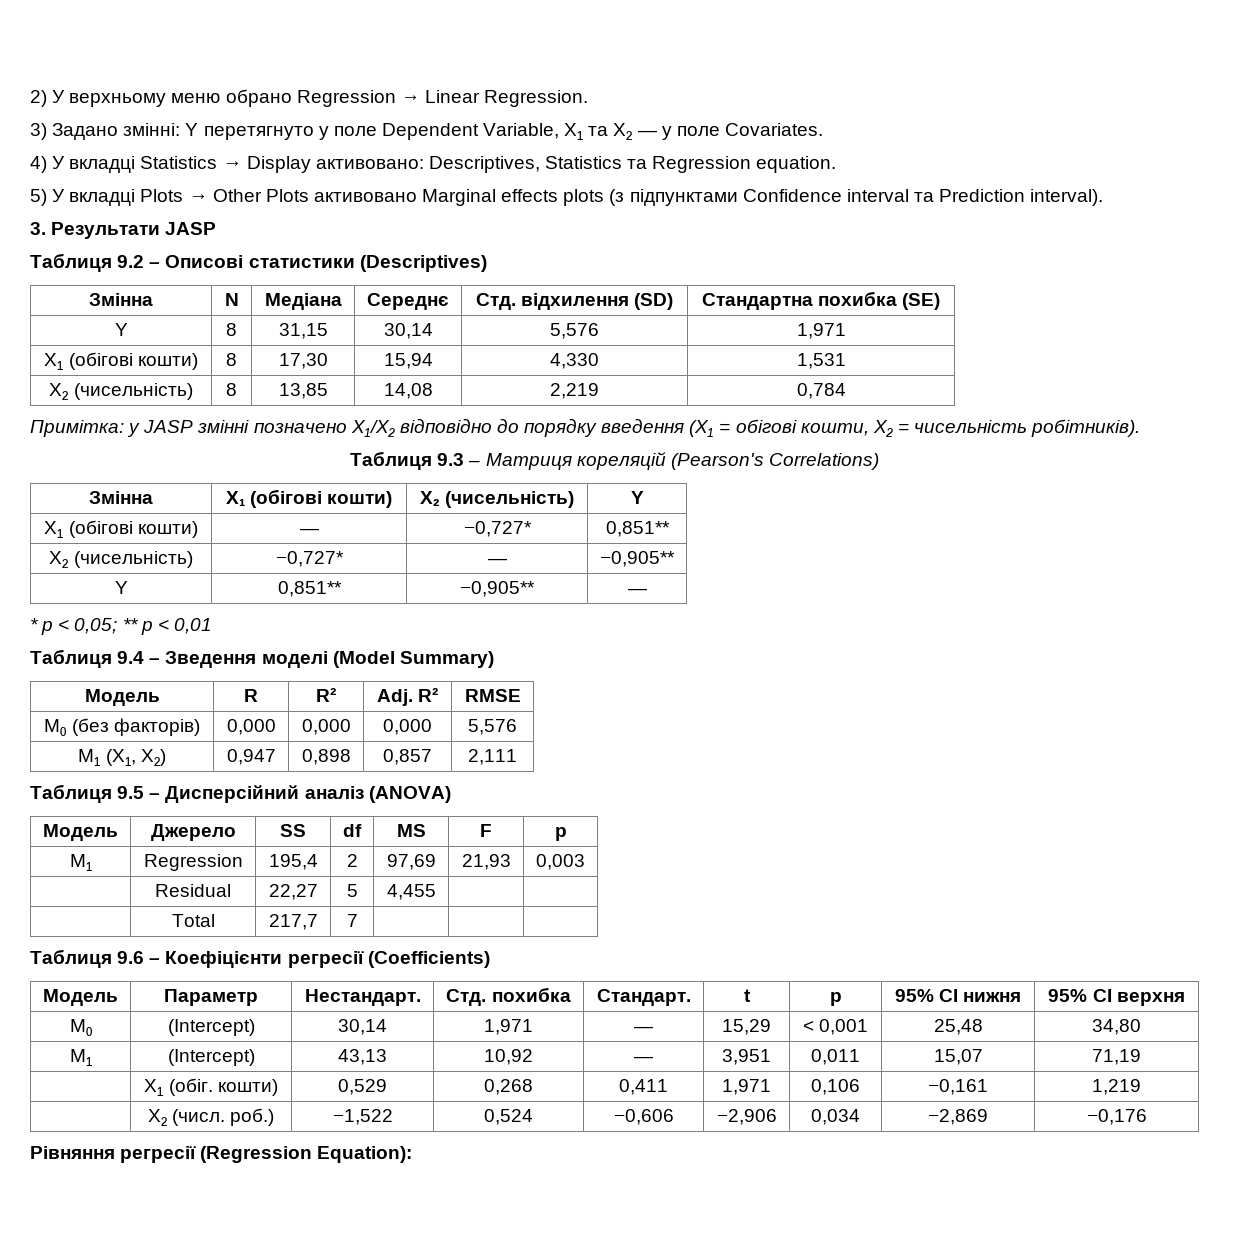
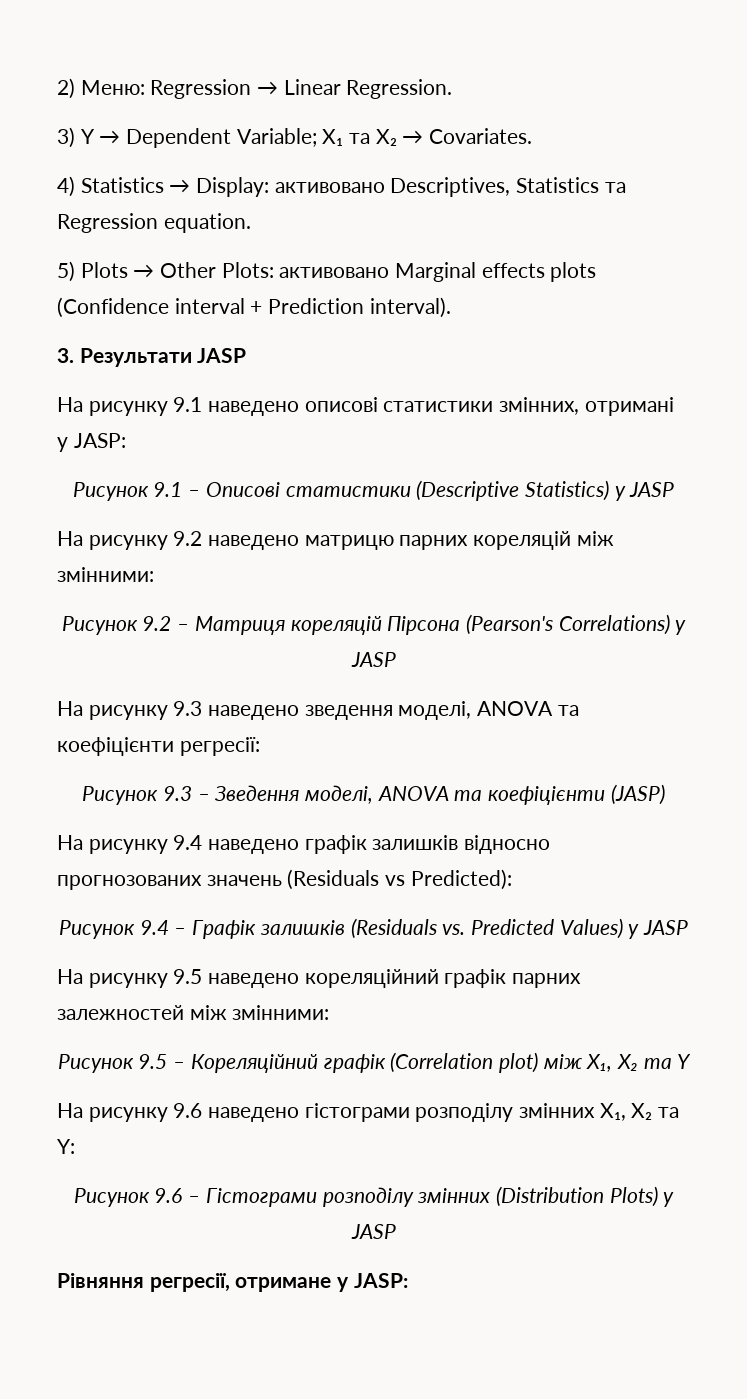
[52,89,292,107] У верхньому меню обрано -> [80,80,145,95] Меню:
[52,123,823,140] [30,156,424,173] Задано змінні: Y перетягнуто у поле Dependent Variable, X₁ та X₂ — у поле Covariates. // 4) У вкладці Statistics → Display активовано: -> [80,128,533,148] [57,176,385,197] Y → Dependent Variable; X₁ та X₂ → Covariates. // 4) Statistics → Display: активовано
[52,189,136,206] У вкладці -> (75, 271) none
[265,189,309,202] Plots -> [221,262,274,278] Plots:
[609,189,934,206] (з підпунктами Confidence interval та -> [57,297,263,318] (Confidence interval +
[30,253,487,272] [89,293,153,306] [224,293,239,306] [264,293,342,310] [367,293,449,310] [475,293,674,310] [701,291,941,310] [114,323,128,336] [226,323,237,336] [278,323,328,339] [383,323,433,339] [550,323,599,339] [796,323,846,339] [44,352,198,370] [226,353,237,366] [278,353,328,369] [383,353,433,369] [550,353,599,369] [796,353,846,369] [49,383,193,400] [226,383,237,396] [278,383,328,399] [383,383,433,399] [550,383,599,399] [796,383,846,399] [30,418,1141,437] [350,451,465,470] Таблиця 9.2 – Описові статистики (Descriptives) // Змінна | N | Медіана | Середнє | Стд. відхилення (SD) | Стандартна похибка (SE) // Y | 8 | 31,15 | 30,14 | 5,576 | 1,971 // X₁ (обігові кошти) | 8 | 17,30 | 15,94 | 4,330 | 1,531 // X₂ (чисельність) | 8 | 13,85 | 14,08 | 2,219 | 0,784 // Примітка: у JASP змінні позначено X₁/X₂ відповідно до порядку введення (X₁ = обігові кошти, X₂ = чисельність робітників). // Таблиця 9.3 -> [57,397,674,416] [57,433,126,452] [72,480,675,501] [57,531,614,550] [57,567,154,582] [61,616,172,635] На рисунку 9.1 наведено описові статистики змінних, отримані у JASP: // Рисунок 9.1 – Описові статистики (Descriptive Statistics) у JASP // На рисунку 9.2 наведено матрицю парних кореляцій між змінними: // Рисунок 9.2
(666, 461) none -> [387,616,461,635] Пірсона
[89,491,153,504] [225,489,393,508] [420,491,574,508] [630,491,644,504] [44,520,198,538] [299,528,319,534] [463,521,532,537] [605,521,670,537] [49,551,193,568] [275,551,344,567] [487,558,507,564] [600,551,675,567] [114,581,128,594] [277,581,342,597] [460,581,535,597] [627,588,647,594] [30,618,212,635] [30,649,494,668] [84,689,160,706] [244,689,258,702] [316,688,336,702] [376,688,439,706] [464,689,521,702] [44,718,200,736] [226,719,276,735] [301,719,351,735] [383,719,432,735] [468,719,517,735] [78,749,166,766] [226,749,276,765] [301,749,351,765] [383,749,432,765] [468,749,517,765] [30,784,451,803] [43,824,118,841] [150,824,236,841] [280,824,306,837] [343,824,362,837] [396,824,426,837] [480,824,492,837] [554,827,567,841] [69,854,92,871] [143,854,243,871] [268,854,318,870] [346,854,358,867] [386,854,436,870] [461,854,511,870] [536,854,585,870] [155,884,231,897] [268,884,318,900] [346,884,358,897] [386,884,436,900] [171,914,215,927] [268,914,318,930] [346,914,358,927] [30,949,490,968] [43,989,118,1006] [164,989,258,1006] [304,989,421,1006] [446,987,571,1006] [596,989,691,1006] [743,989,751,1002] [829,992,842,1006] [894,989,1022,1002] [1048,989,1185,1006] [69,1019,92,1036] [167,1019,255,1036] [338,1019,387,1035] [484,1019,533,1035] [634,1026,653,1032] [722,1019,771,1035] [802,1019,869,1035] [933,1019,983,1035] [1092,1019,1141,1035] [69,1049,92,1066] [167,1049,255,1066] [338,1049,387,1065] [484,1049,533,1065] [634,1056,653,1062] [722,1049,771,1065] [811,1049,860,1065] [933,1049,983,1065] [1092,1049,1141,1065] [144,1078,278,1096] [338,1079,387,1095] [484,1079,533,1095] [619,1079,668,1095] [722,1079,771,1095] [811,1079,860,1095] [928,1079,988,1095] [1092,1079,1141,1095] [147,1108,275,1126] [332,1109,393,1125] [484,1109,533,1125] [613,1109,674,1125] [716,1109,777,1125] [811,1109,860,1125] [928,1109,988,1125] [1086,1109,1147,1125] [30,1146,413,1163] // Змінна | X₁ (обігові кошти) | X₂ (чисельність) | Y // X₁ (обігові кошти) | — | −0,727* | 0,851** // X₂ (чисельність) | −0,727* | — | −0,905** // Y | 0,851** | −0,905** | — // * p < 0,05; ** p < 0,01 // Таблиця 9.4 – Зведення моделі (Model Summary) // Модель | R | R² | Adj. R² | RMSE // M₀ (без факторів) | 0,000 | 0,000 | 0,000 | 5,576 // M₁ (X₁, X₂) | 0,947 | 0,898 | 0,857 | 2,111 // Таблиця 9.5 – Дисперсійний аналіз (ANOVA) // Модель | Джерело | SS | df | MS | F | p // M₁ | Regression | 195,4 | 2 | 97,69 | 21,93 | 0,003 // | Residual | 22,27 | 5 | 4,455 | | // | Total | 217,7 | 7 | | | // Таблиця 9.6 – Коефіцієнти регресії (Coefficients) // Модель | Параметр | Нестандарт. | Стд. похибка | Стандарт. | t | p | 95% CI нижня | 95% CI верхня // M₀ | (Intercept) | 30,14 | 1,971 | — | 15,29 | < 0,001 | 25,48 | 34,80 // M₁ | (Intercept) | 43,13 | 10,92 | — | 3,951 | 0,011 | 15,07 | 71,19 // | X₁ (обіг. кошти) | 0,529 | 0,268 | 0,411 | 1,971 | 0,106 | −0,161 | 1,219 // | X₂ (числ. роб.) | −1,522 | 0,524 | −0,606 | −2,906 | 0,034 | −2,869 | −0,176 // Рівняння регресії (Regression Equation): -> [675,620,687,635] [350,652,396,667] [57,701,579,720] [57,737,260,756] [82,784,665,805] [57,835,551,854] [57,869,512,890] [59,918,688,939] [57,969,582,988] [57,1005,330,1020] [57,1052,692,1073] [57,1103,680,1122] [57,1139,75,1154] [73,1186,675,1207] [350,1224,396,1239] [57,1273,408,1292] у JASP // На рисунку 9.3 наведено зведення моделі, ANOVA та коефіцієнти регресії: // Рисунок 9.3 – Зведення моделі, ANOVA та коефіцієнти (JASP) // На рисунку 9.4 наведено графік залишків відносно прогнозованих значень (Residuals vs Predicted): // Рисунок 9.4 – Графік залишків (Residuals vs. Predicted Values) у JASP // На рисунку 9.5 наведено кореляційний графік парних залежностей між змінними: // Рисунок 9.5 – Кореляційний графік (Correlation plot) між X₁, X₂ та Y // На рисунку 9.6 наведено гістограми розподілу змінних X₁, X₂ та Y: // Рисунок 9.6 – Гістограми розподілу змінних (Distribution Plots) у JASP // Рівняння регресії, отримане у JASP:

